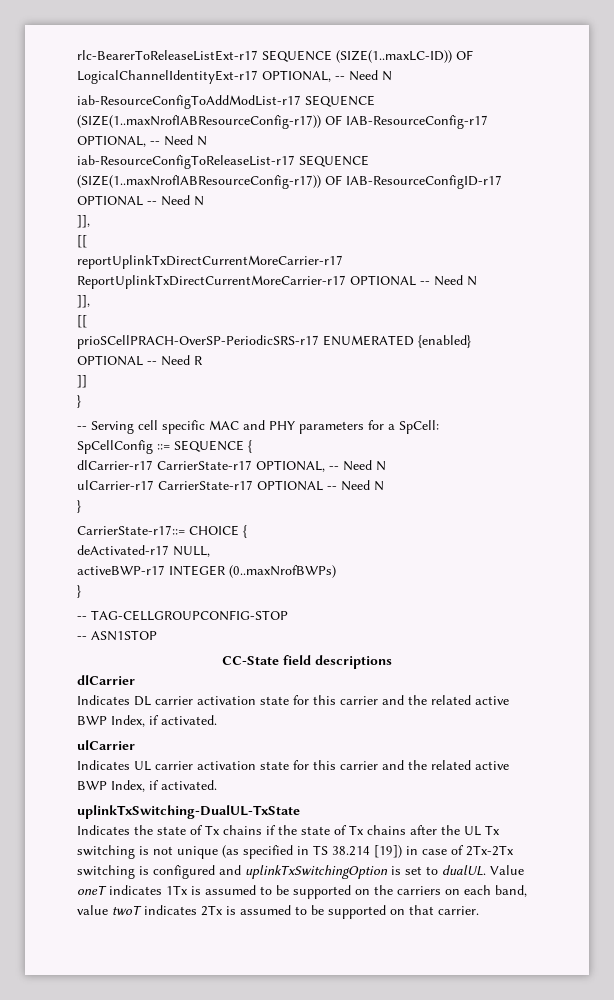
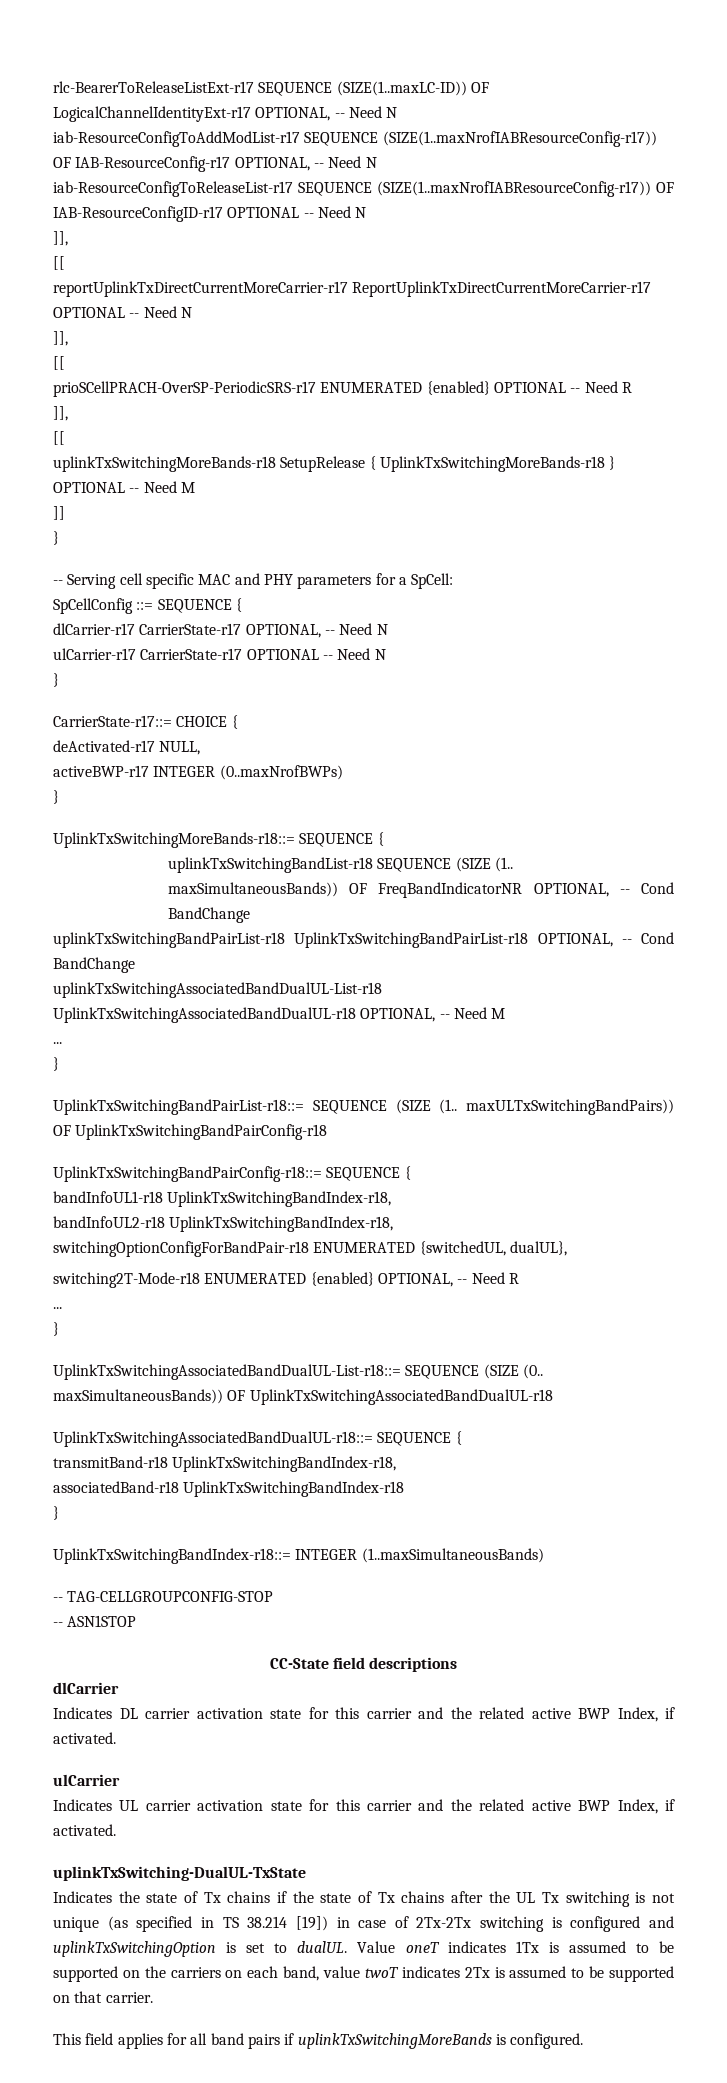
(203, 360) none -> [53,406,68,421] [53,431,65,445] [53,456,616,472] [53,481,195,493] // ]], // [[ // uplinkTxSwitchingMoreBands-r18 SetupRelease { UplinkTxSwitchingMoreBands-r18 } OPTIONAL -- Need M
(81, 591) none -> [53,832,384,848] [168,857,513,873] [168,882,674,898] [168,907,251,923] [53,932,674,948] [53,957,135,973] [53,982,382,998] [53,1007,506,1023] [53,1042,62,1044] [53,1057,59,1071] [53,1099,674,1115] [53,1124,328,1140] [53,1166,411,1182] [53,1191,392,1207] [53,1216,394,1232] [53,1241,567,1257] [53,1272,519,1288] [53,1307,62,1309] [53,1322,59,1336] [53,1364,543,1380] [53,1389,553,1405] [53,1431,462,1447] [53,1456,397,1472] [53,1481,405,1497] [53,1506,59,1520] [53,1548,544,1564] // UplinkTxSwitchingMoreBands-r18::= SEQUENCE { // uplinkTxSwitchingBandList-r18 SEQUENCE (SIZE (1.. maxSimultaneousBands)) OF FreqBandIndicatorNR OPTIONAL, -- Cond BandChange // uplinkTxSwitchingBandPairList-r18 UplinkTxSwitchingBandPairList-r18 OPTIONAL, -- Cond BandChange // uplinkTxSwitchingAssociatedBandDualUL-List-r18 UplinkTxSwitchingAssociatedBandDualUL-r18 OPTIONAL, -- Need M // ... // } // UplinkTxSwitchingBandPairList-r18::= SEQUENCE (SIZE (1.. maxULTxSwitchingBandPairs)) OF UplinkTxSwitchingBandPairConfig-r18 // UplinkTxSwitchingBandPairConfig-r18::= SEQUENCE { // bandInfoUL1-r18 UplinkTxSwitchingBandIndex-r18, // bandInfoUL2-r18 UplinkTxSwitchingBandIndex-r18, // switchingOptionConfigForBandPair-r18 ENUMERATED {switchedUL, dualUL}, // switching2T-Mode-r18 ENUMERATED {enabled} OPTIONAL, -- Need R // ... // } // UplinkTxSwitchingAssociatedBandDualUL-List-r18::= SEQUENCE (SIZE (0.. maxSimultaneousBands)) OF UplinkTxSwitchingAssociatedBandDualUL-r18 // UplinkTxSwitchingAssociatedBandDualUL-r18::= SEQUENCE { // transmitBand-r18 UplinkTxSwitchingBandIndex-r18, // associatedBand-r18 UplinkTxSwitchingBandIndex-r18 // } // UplinkTxSwitchingBandIndex-r18::= INTEGER (1..maxSimultaneousBands)
(479, 910) none -> [53,2033,584,2049] // This field applies for all band pairs if uplinkTxSwitchingMoreBands is configured.

